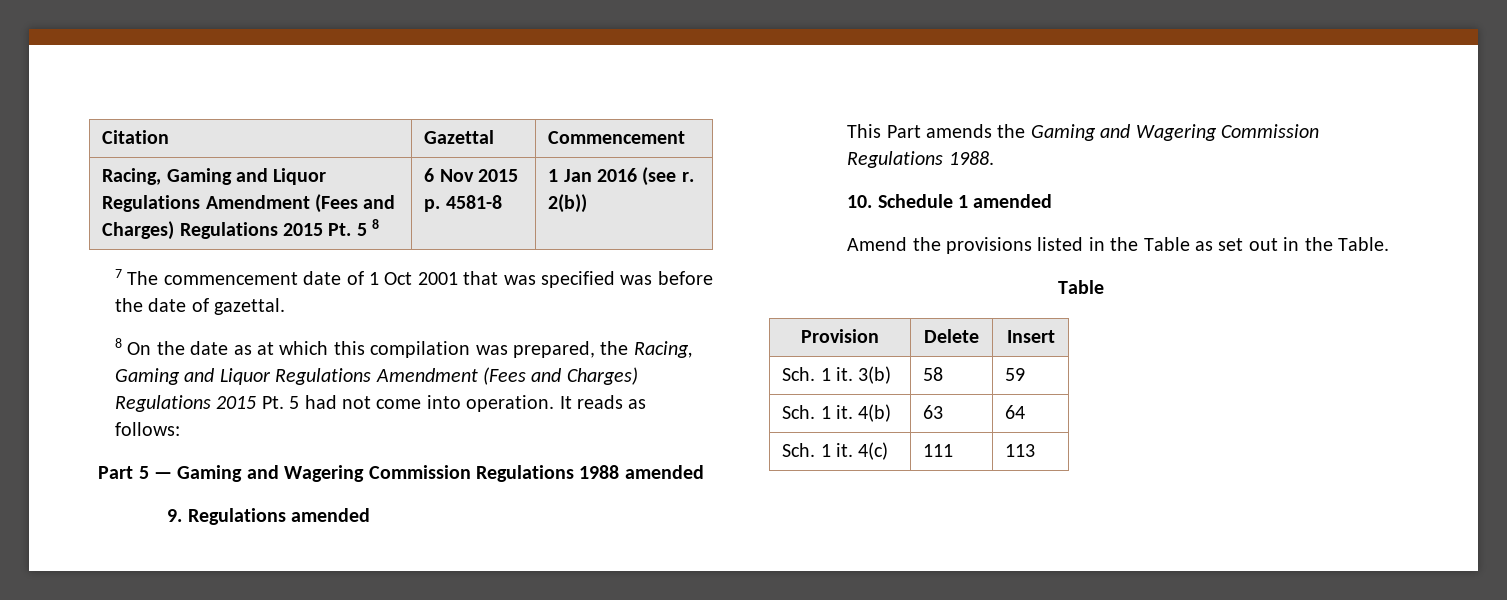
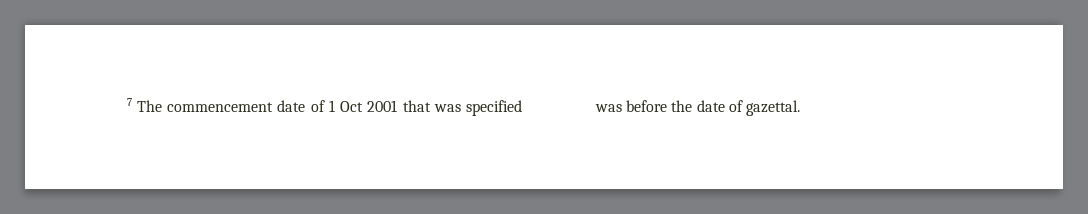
[102,130,170,144] [424,130,495,144] [548,131,686,144] [102,168,327,185] [102,194,396,213] [102,219,380,240] [424,168,519,182] [424,195,502,212] [548,167,694,186] [548,194,588,213] Citation | Gazettal | Commencement // Racing, Gaming and Liquor Regulations Amendment (Fees and Charges) Regulations 2015 Pt. 5 8 | 6 Nov 2015 p. 4581-8 | 1 Jan 2016 (see r. 2(b)) // -> (126, 102) none
[115,338,693,358] [115,367,638,385] [115,395,647,412] [115,422,181,436] [98,465,704,482] [167,508,371,525] [847,124,1320,141] [847,151,994,168] [847,194,1053,208] [847,237,1390,254] [1058,280,1104,294] [801,329,879,343] [924,329,979,343] [1006,330,1055,343] [782,366,892,384] [923,367,944,381] [1005,368,1026,381] [782,404,892,422] [923,405,944,419] [1005,405,1026,419] [782,442,889,460] [923,444,954,457] [1005,444,1036,457] // 8 On the date as at which this compilation was prepared, the Racing, Gaming and Liquor Regulations Amendment (Fees and Charges) Regulations 2015 Pt. 5 had not come into operation. It reads as follows: // Part 5 — Gaming and Wagering Commission Regulations 1988 amended // 9. Regulations amended // This Part amends the Gaming and Wagering Commission Regulations 1988. // 10. Schedule 1 amended // Amend the provisions listed in the Table as set out in the Table. // Table // Provision | Delete | Insert // Sch. 1 it. 3(b) | 58 | 59 // Sch. 1 it. 4(b) | 63 | 64 // Sch. 1 it. 4(c) | 111 | 113 -> (801, 108) none

